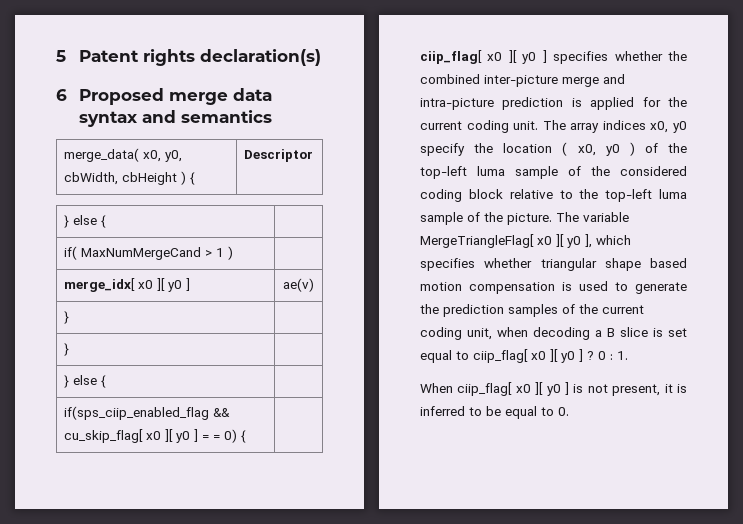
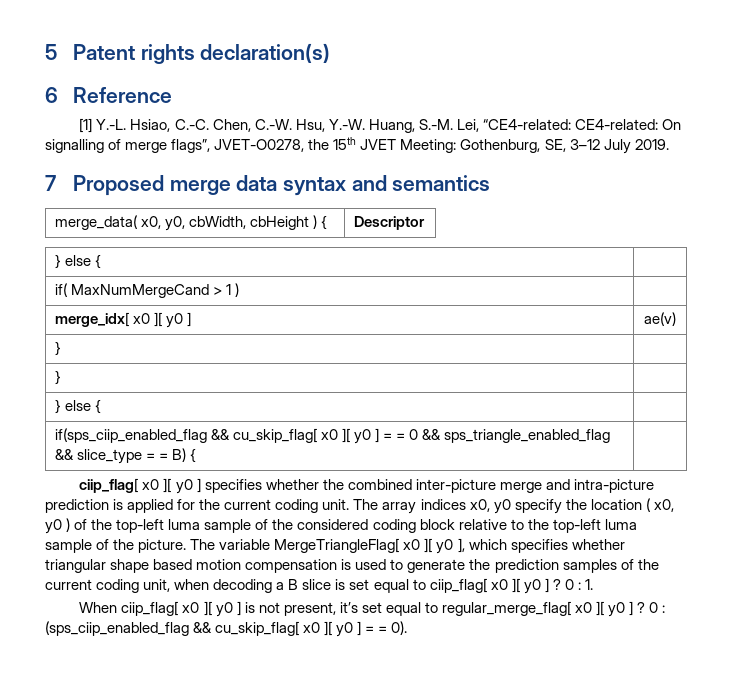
(67, 95) none -> [72,87,172,103] [79,118,682,133] [45,137,669,154] [45,175,56,191] Reference // [1] Y.-L. Hsiao, C.-C. Chen, C.-W. Hsu, Y.-W. Huang, S.-M. Lei, “CE4-related: CE4-related: On signalling of merge flags”, JVET-O0278, the 15th JVET Meeting: Gothenburg, SE, 3–12 July 2019. // 7
[223,429,237,443] 0) -> [409,429,611,443] [54,448,186,464] 0 && sps_triangle_enabled_flag && slice_type = = B)
[664,384,687,393] [420,406,569,419] it is inferred to be equal to 0. -> [339,601,666,617] [45,621,408,637] it’s set equal to regular_merge_flag[ x0 ][ y0 ] ? 0 : (sps_ciip_enabled_flag && cu_skip_flag[ x0 ][ y0 ] = = 0).

